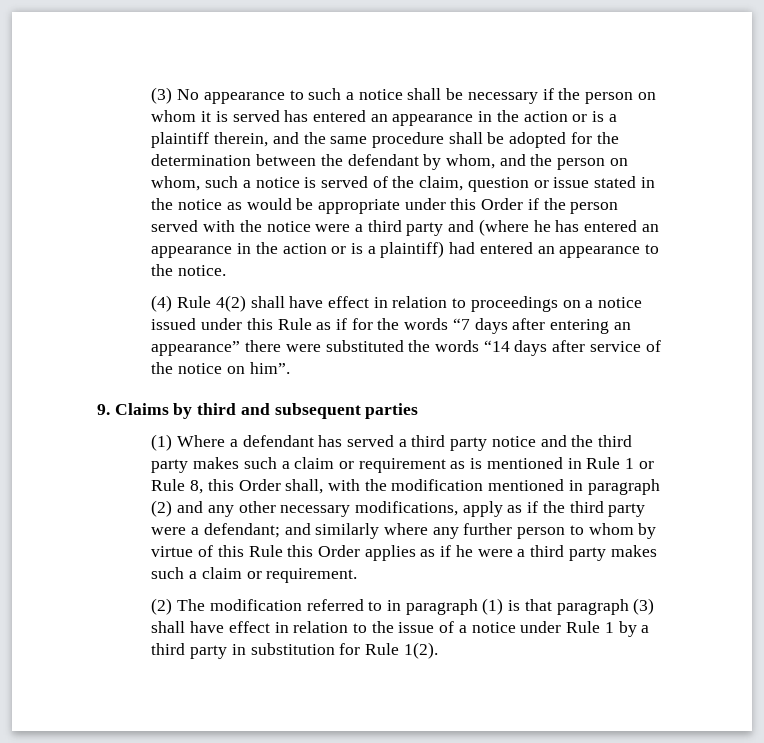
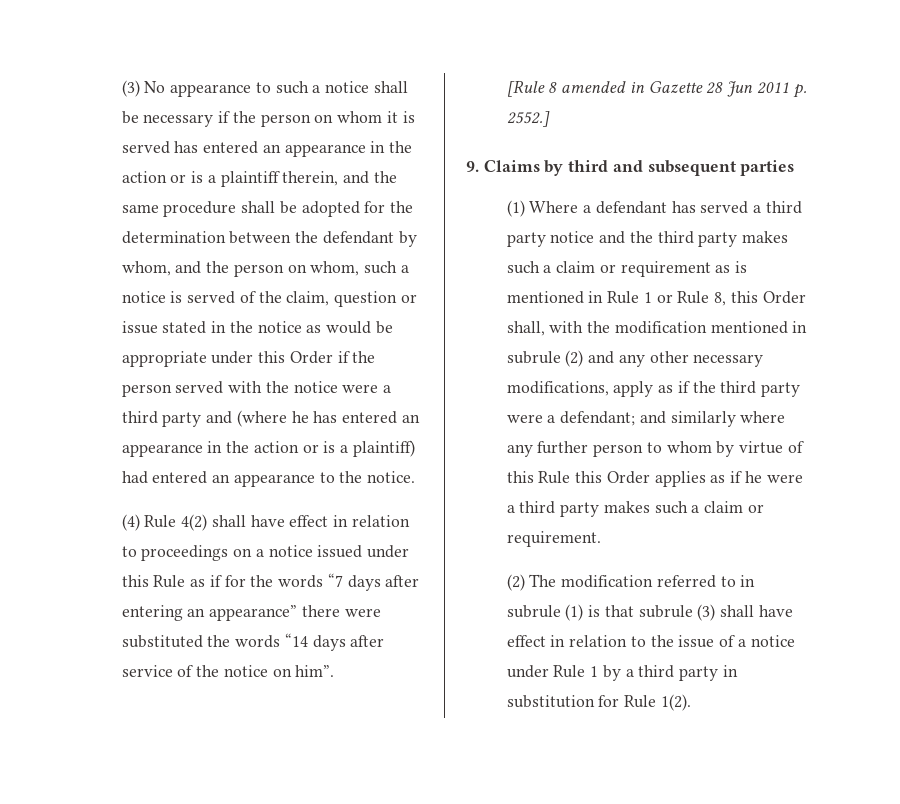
(290, 368) none -> [506,80,807,98] [506,111,550,127] // [Rule 8 amended in Gazette 28 Jun 2011 p. 2552.]
[587,479,660,495] paragraph -> [506,351,561,364] subrule
[405,599,478,615] paragraph -> [506,605,561,618] subrule
[556,599,629,615] paragraph -> [638,605,693,618] subrule

